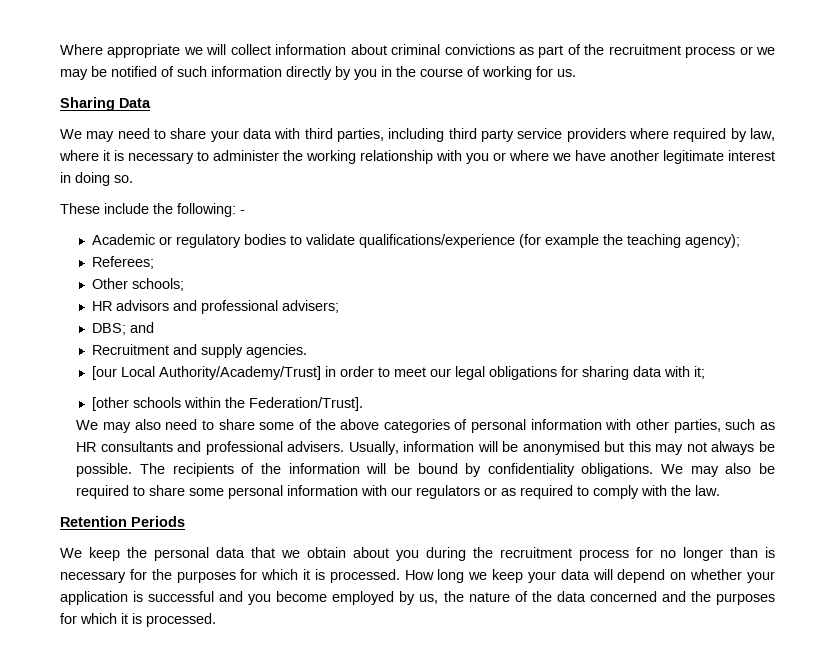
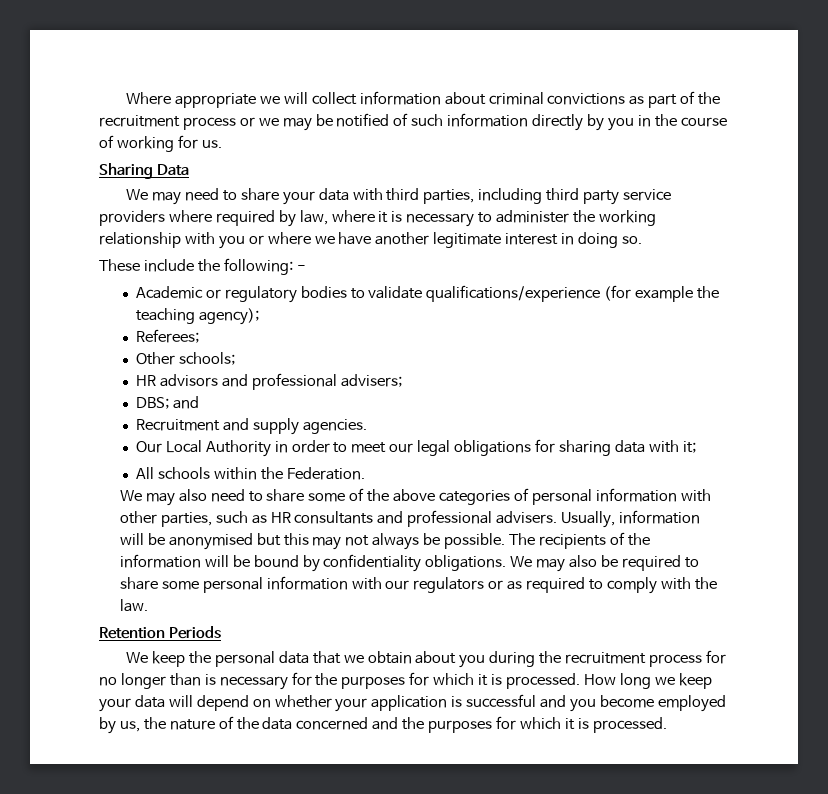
[92,366,322,380] [our Local Authority/Academy/Trust] -> [135,440,271,457] Our Local Authority
[92,397,130,411] [other -> [135,467,154,479] All
[249,397,364,411] Federation/Trust]. -> [286,467,365,480] Federation.

